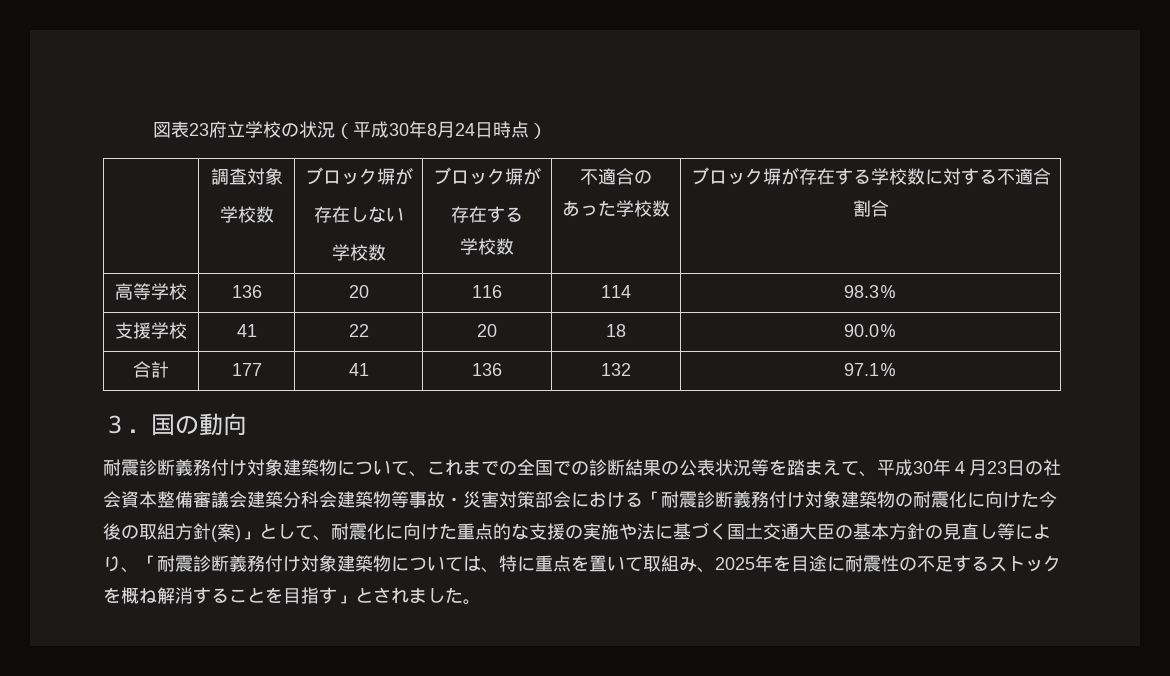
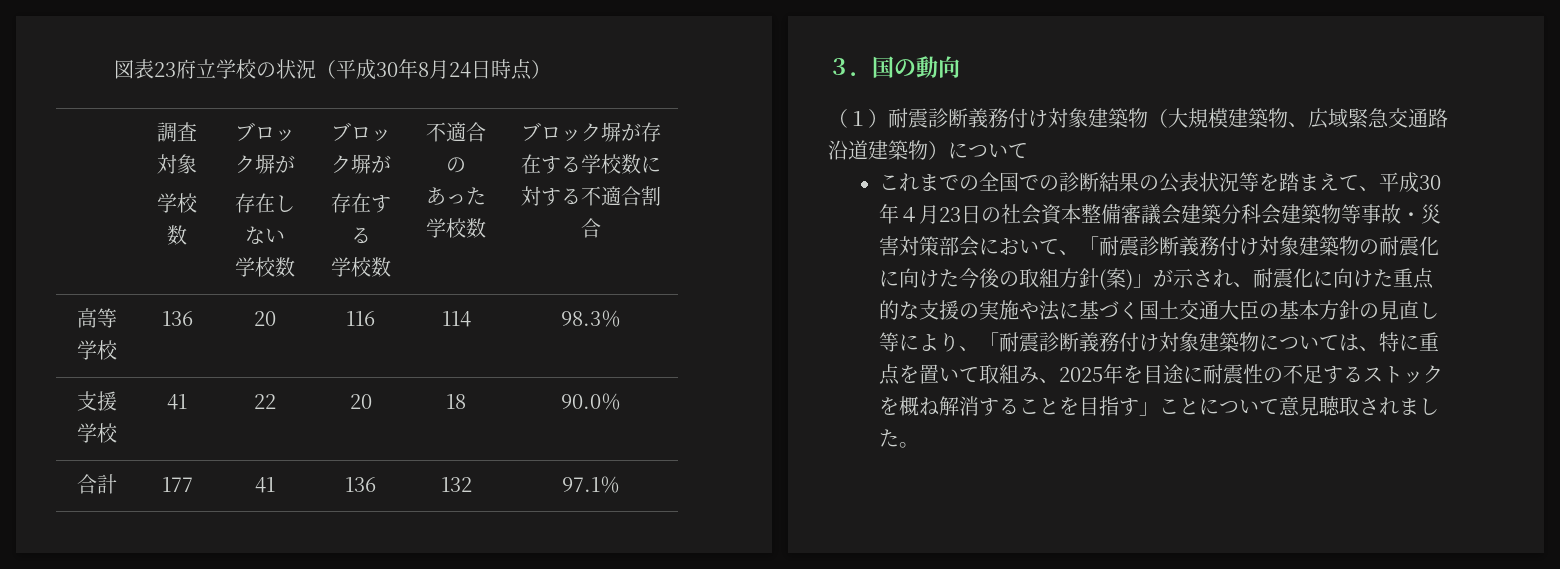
[103,459,427,477] 耐震診断義務付け対象建築物について、 -> [828,108,1448,129] [828,140,1028,160] （１）耐震診断義務付け対象建築物（大規模建築物、広域緊急交通路沿道建築物）について //
[607,492,643,508] ける -> [1018,239,1079,255] いて、
[259,523,313,539] として -> [1152,269,1233,288] が示され
[355,587,373,603] と -> [1158,396,1359,416] ことについて意見聴取

